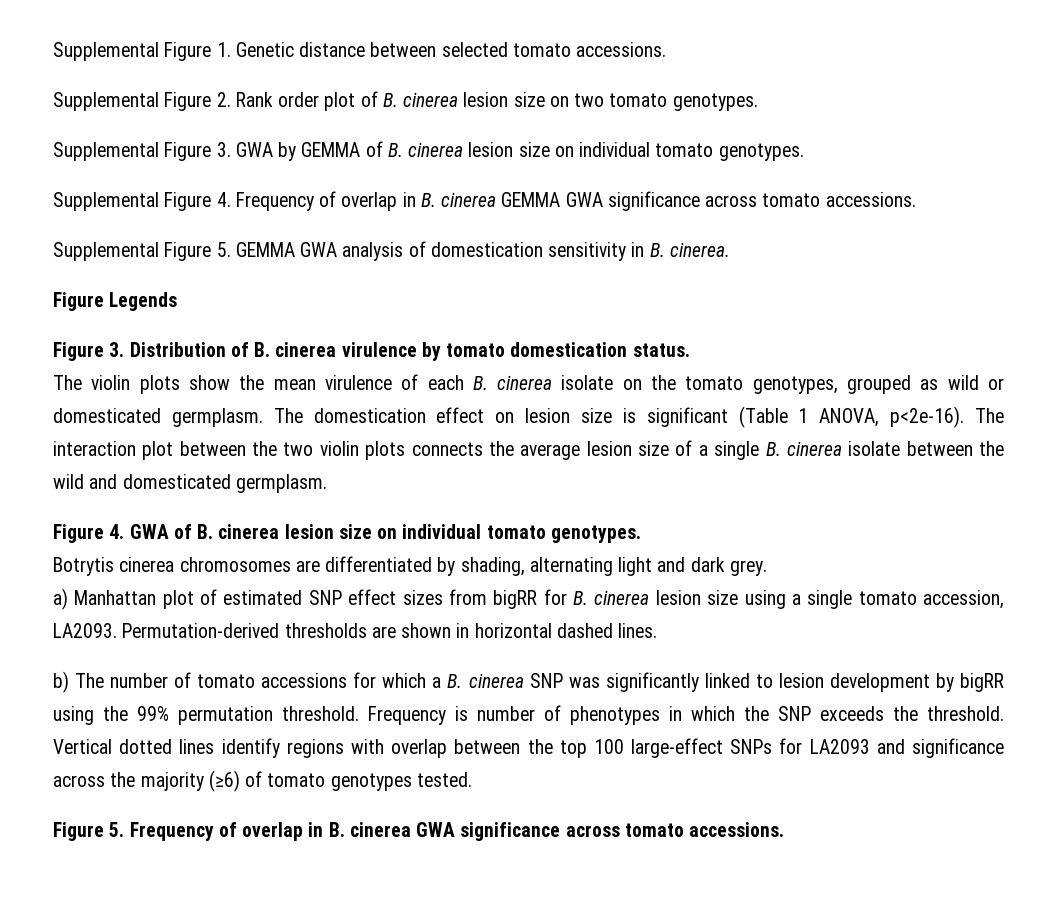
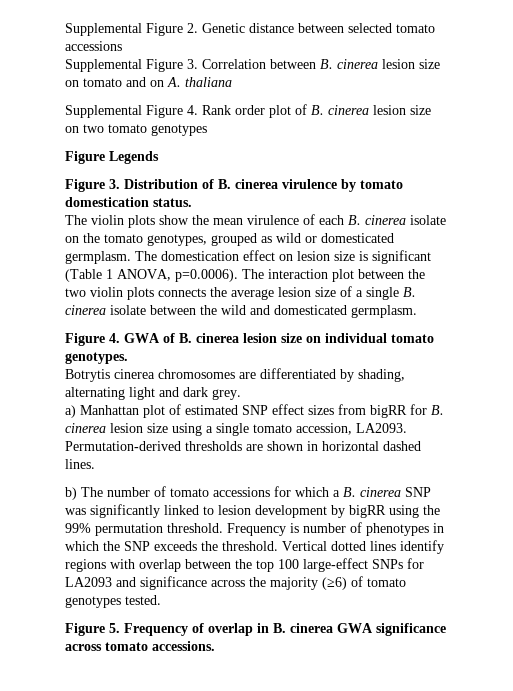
[53,42,231,61] Supplemental Figure 1. -> [65,23,198,36] Supplemental Figure 2.
[576,42,667,57] [53,92,231,111] accessions. // Supplemental Figure 2. -> [65,41,122,51] [65,59,440,72] [65,77,232,87] [65,105,198,118] accessions // Supplemental Figure 3. Correlation between B. cinerea lesion size on tomato and on A. thaliana // Supplemental Figure 4.
[672,93,758,111] [53,141,804,161] [53,191,916,211] [53,241,730,261] genotypes. // Supplemental Figure 3. GWA by GEMMA of B. cinerea lesion size on individual tomato genotypes. // Supplemental Figure 4. Frequency of overlap in B. cinerea GEMMA GWA significance across tomato accessions. // Supplemental Figure 5. GEMMA GWA analysis of domestication sensitivity in B. cinerea. -> [151,124,207,136] genotypes
[890,406,965,428] p<2e-16). -> [175,269,238,282] p=0.0006).

